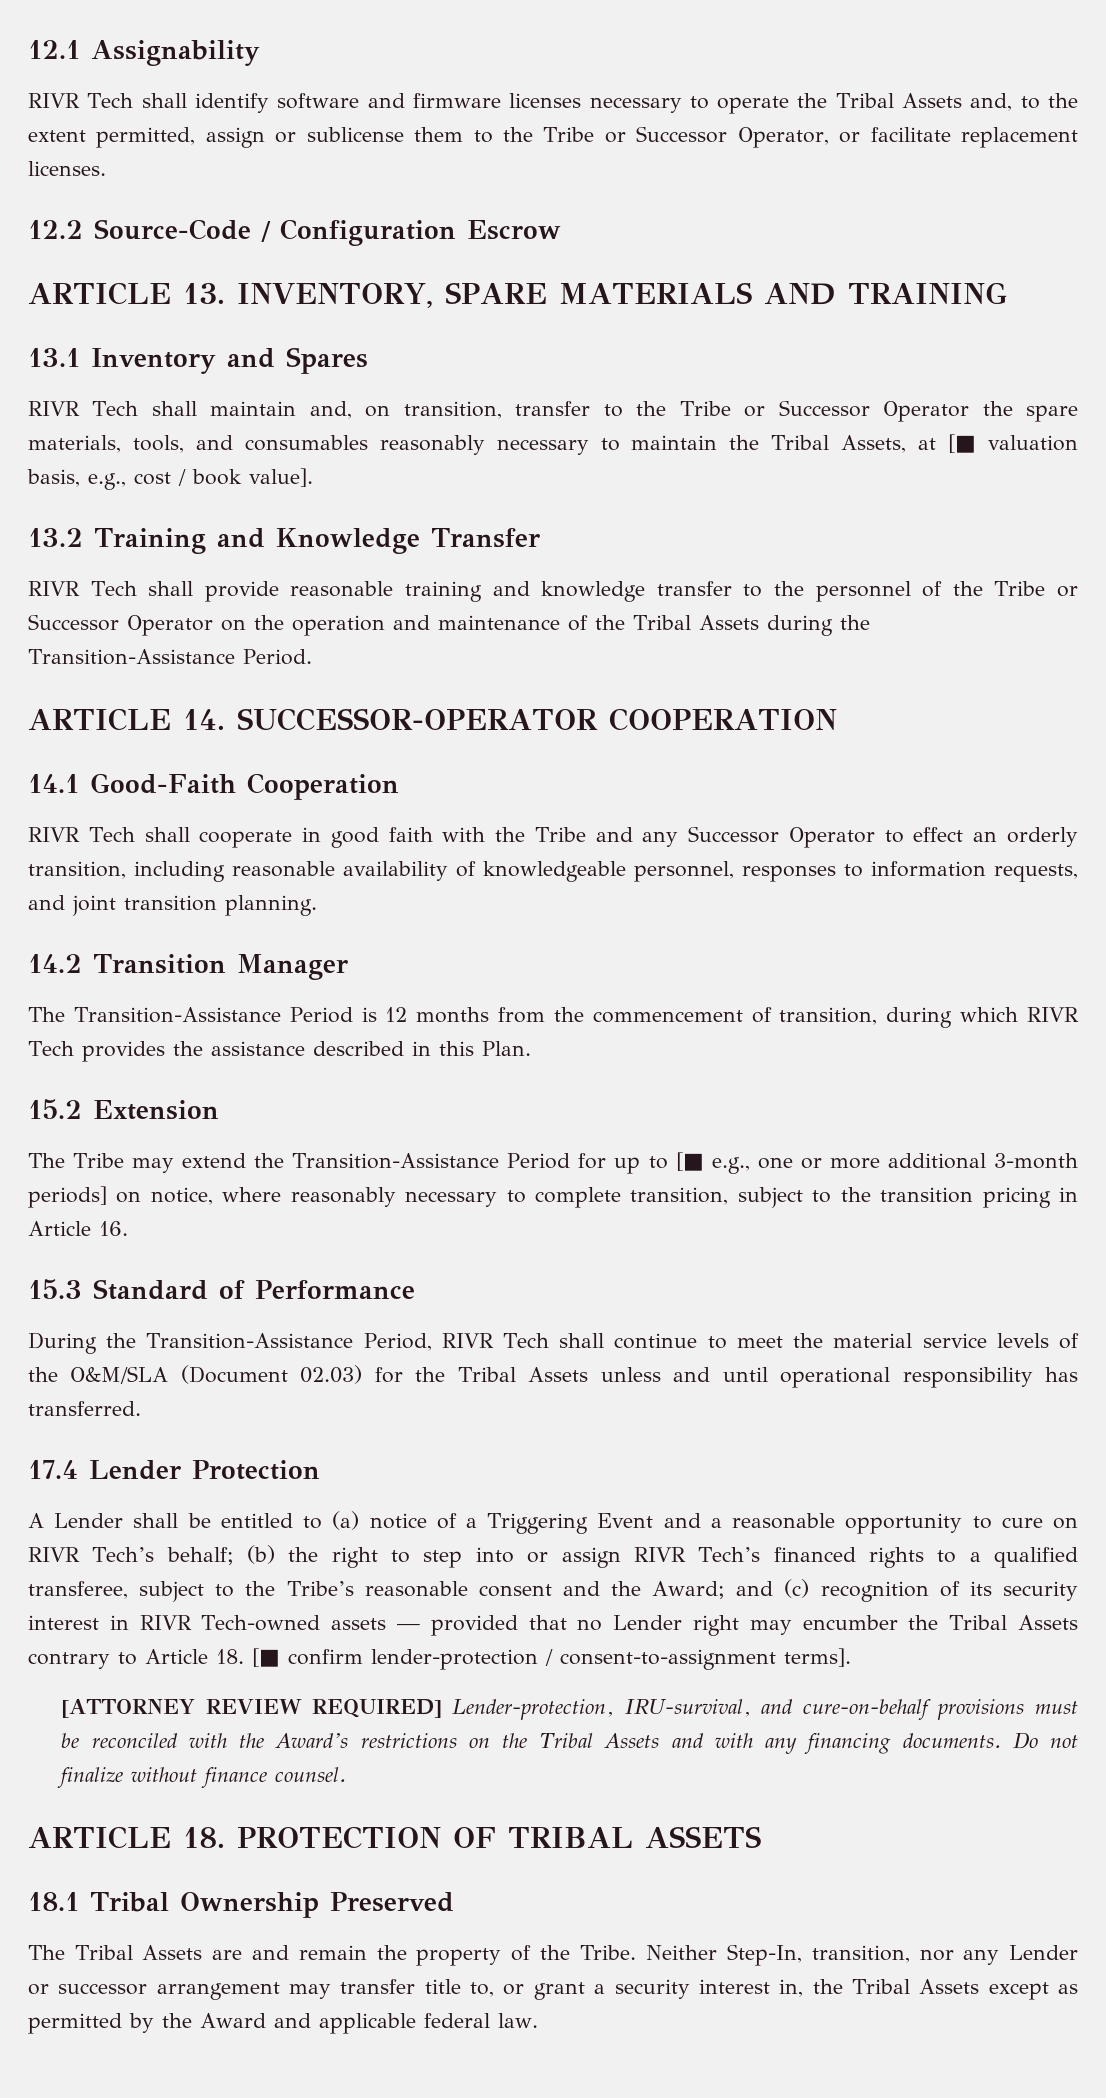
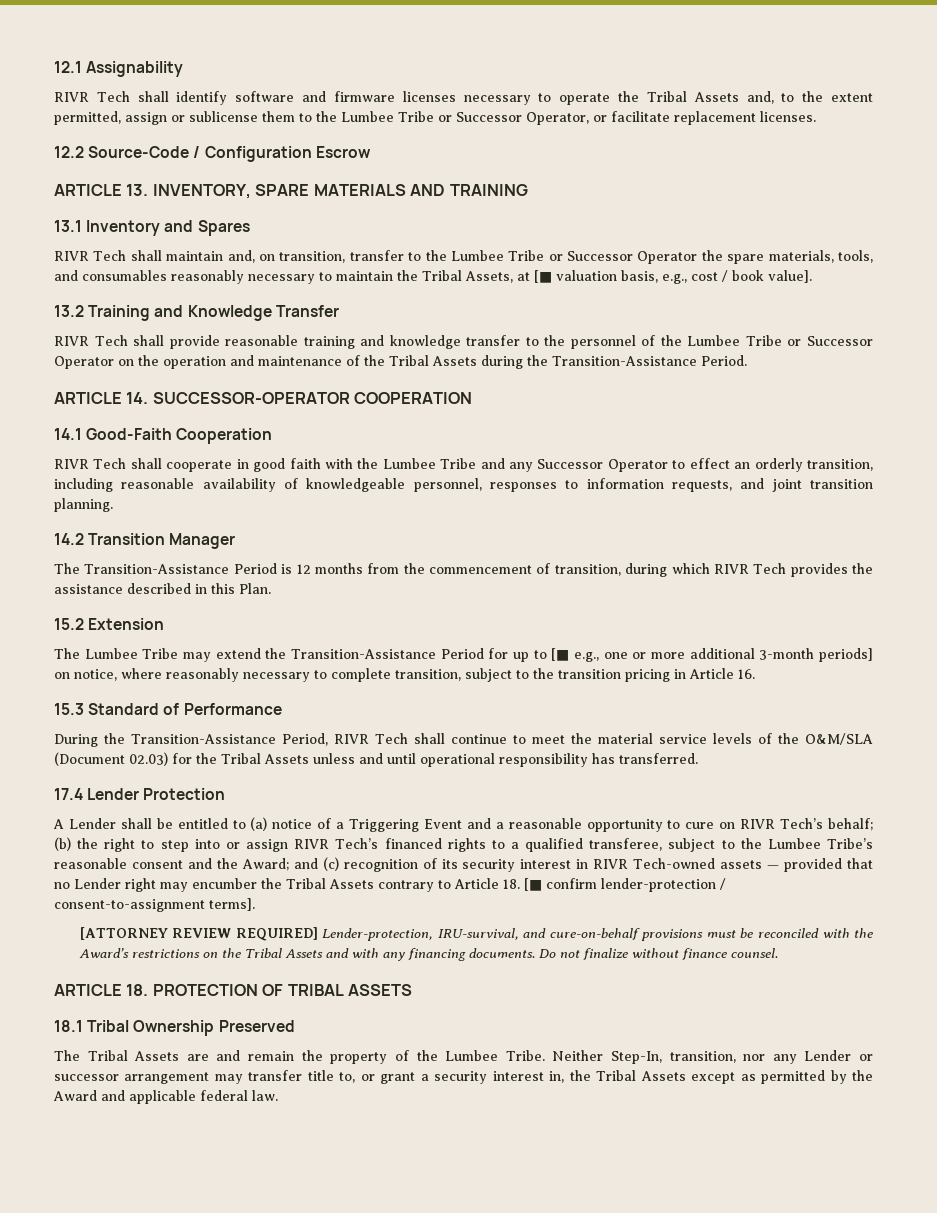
(534, 134) none -> [341,111,394,122] Lumbee
(667, 408) none -> [450,250,504,261] Lumbee
(983, 588) none -> [687,335,741,346] Lumbee
(526, 834) none -> [382,458,436,469] Lumbee
(65, 1160) none -> [84,648,138,659] Lumbee
(276, 1588) none -> [767,838,821,849] Lumbee
(570, 1952) none -> [445,1050,499,1061] Lumbee

